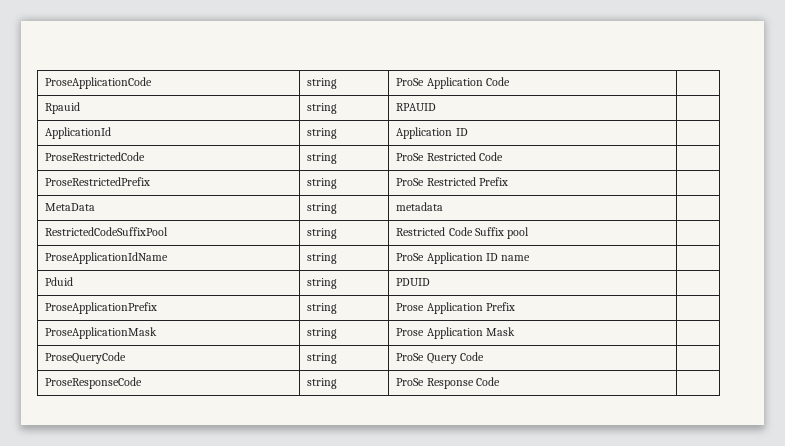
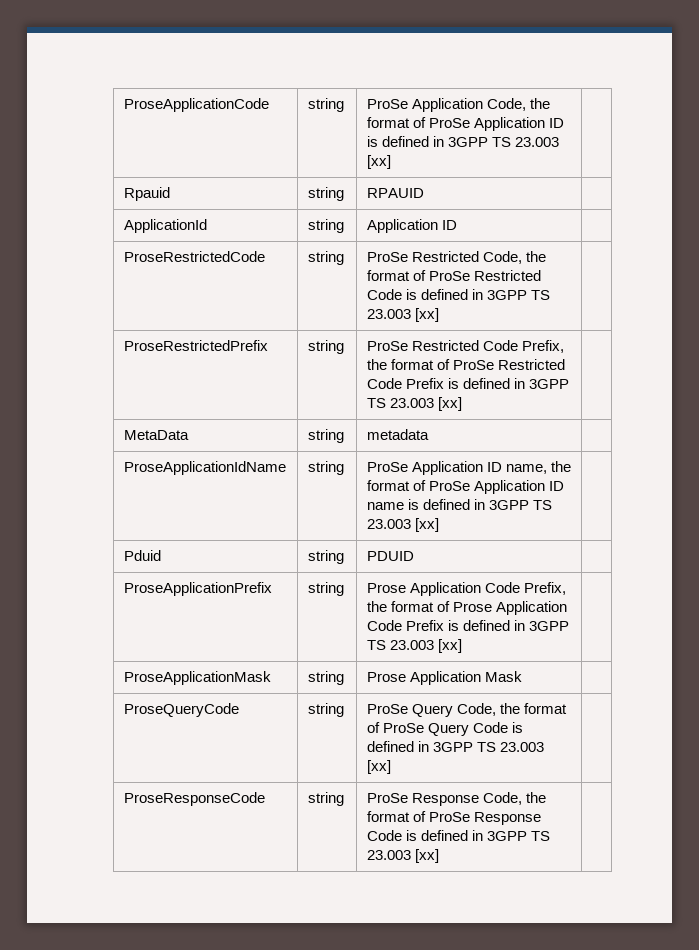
[485,77,510,86] Code -> [486,98,550,111] [366,117,565,131] [366,136,560,147] [366,155,391,169] Code, the format of ProSe Application ID is defined in 3GPP TS 23.003 [xx]
[478,152,503,161] [45,177,151,186] [307,178,338,189] [396,177,508,186] [45,203,96,211] [307,203,338,214] [396,202,444,211] [45,227,169,236] [307,228,338,239] [396,227,529,239] Code | // ProseRestrictedPrefix | string | ProSe Restricted Prefix | // MetaData | string | metadata | // RestrictedCodeSuffixPool | string | Restricted Code Suffix pool -> [482,251,546,264] [366,270,541,281] [366,289,551,300] [366,308,439,322] [123,340,268,351] [307,340,344,354] [366,340,564,353] [366,359,566,370] [366,378,570,389] [366,397,462,411] [123,430,189,440] [307,429,344,443] [366,429,429,440] Code, the format of ProSe Restricted Code is defined in 3GPP TS 23.003 [xx] | // ProseRestrictedPrefix | string | ProSe Restricted Code Prefix, the format of ProSe Restricted Code Prefix is defined in 3GPP TS 23.003 [xx] | // MetaData | string | metadata
[500,255,530,261] name -> [505,461,572,474] [366,480,565,494] [366,499,553,510] [366,518,439,532] name, the format of ProSe Application ID name is defined in 3GPP TS 23.003 [xx]
[485,302,515,311] Prefix -> [484,582,566,595] [366,601,568,615] [366,620,570,631] [366,639,462,653] Code Prefix, the format of Prose Application Code Prefix is defined in 3GPP TS 23.003 [xx]
[459,352,484,361] [45,377,143,389] [307,378,338,389] [396,377,500,389] Code | // ProseResponseCode | string | ProSe Response Code -> [456,703,568,716] [366,722,524,736] [366,741,545,752] [366,760,391,774] [123,792,265,806] [307,792,344,806] [366,792,546,806] [366,811,541,825] [366,830,551,841] [366,849,439,863] Code, the format of ProSe Query Code is defined in 3GPP TS 23.003 [xx] | // ProseResponseCode | string | ProSe Response Code, the format of ProSe Response Code is defined in 3GPP TS 23.003 [xx]

